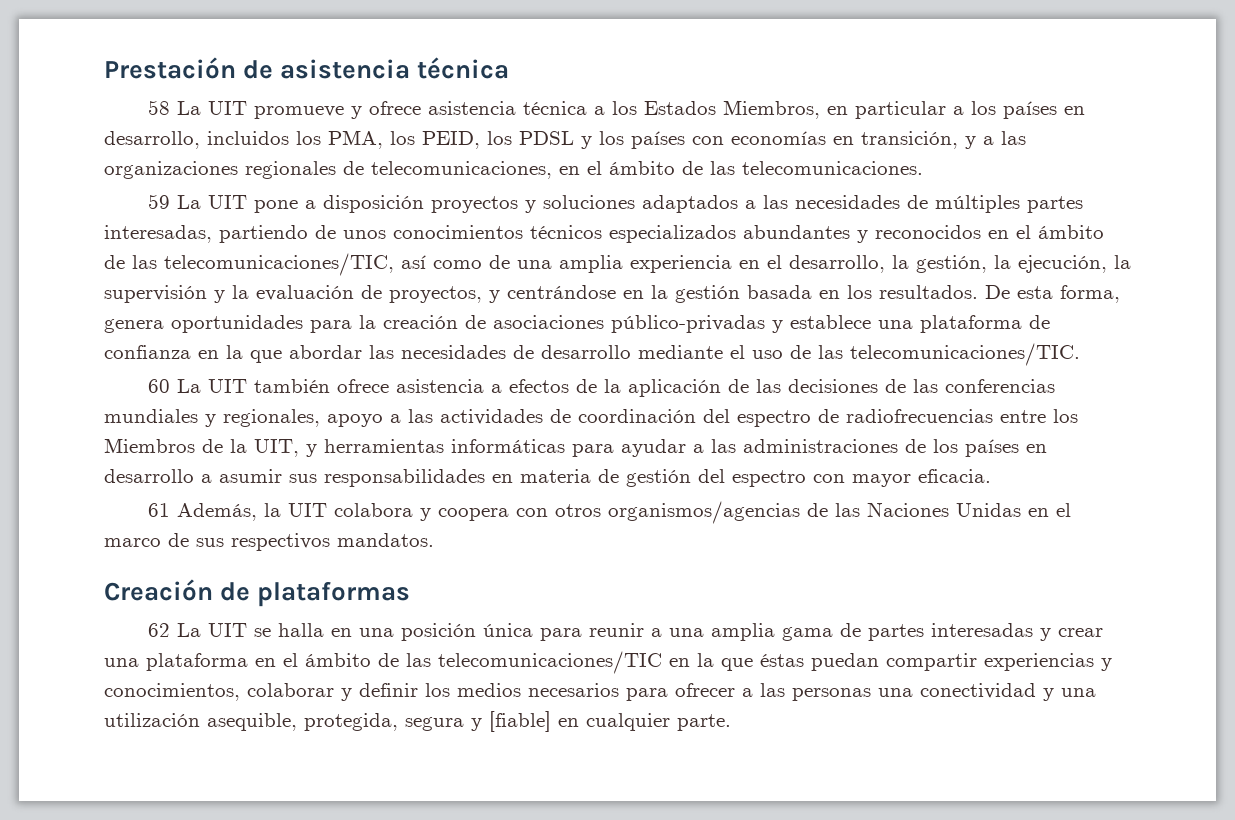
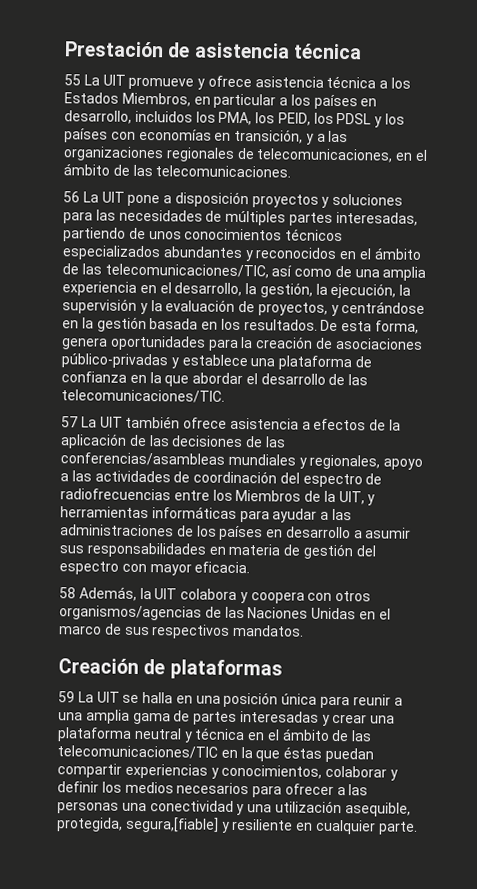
[147,100,170,115] 58 -> [64,74,81,86] 55
[147,194,170,209] 59 -> [63,191,80,203] 56
[641,195,756,213] adaptados a -> [63,211,93,224] para
[369,345,783,359] las necesidades de desarrollo mediante el uso -> [245,373,326,385] el desarrollo
[147,379,170,393] 60 -> [61,416,78,428] 57
[944,379,1055,393] conferencias -> [60,452,225,466] conferencias/asambleas
[147,503,170,517] 61 -> [59,587,76,599] 58
[147,623,170,637] 62 -> [58,691,75,703] 59
(248, 662) none -> [133,727,246,743] neutral y técnica
[405,711,551,732] segura y [fiable] -> [125,816,294,833] segura,[fiable] y resiliente

